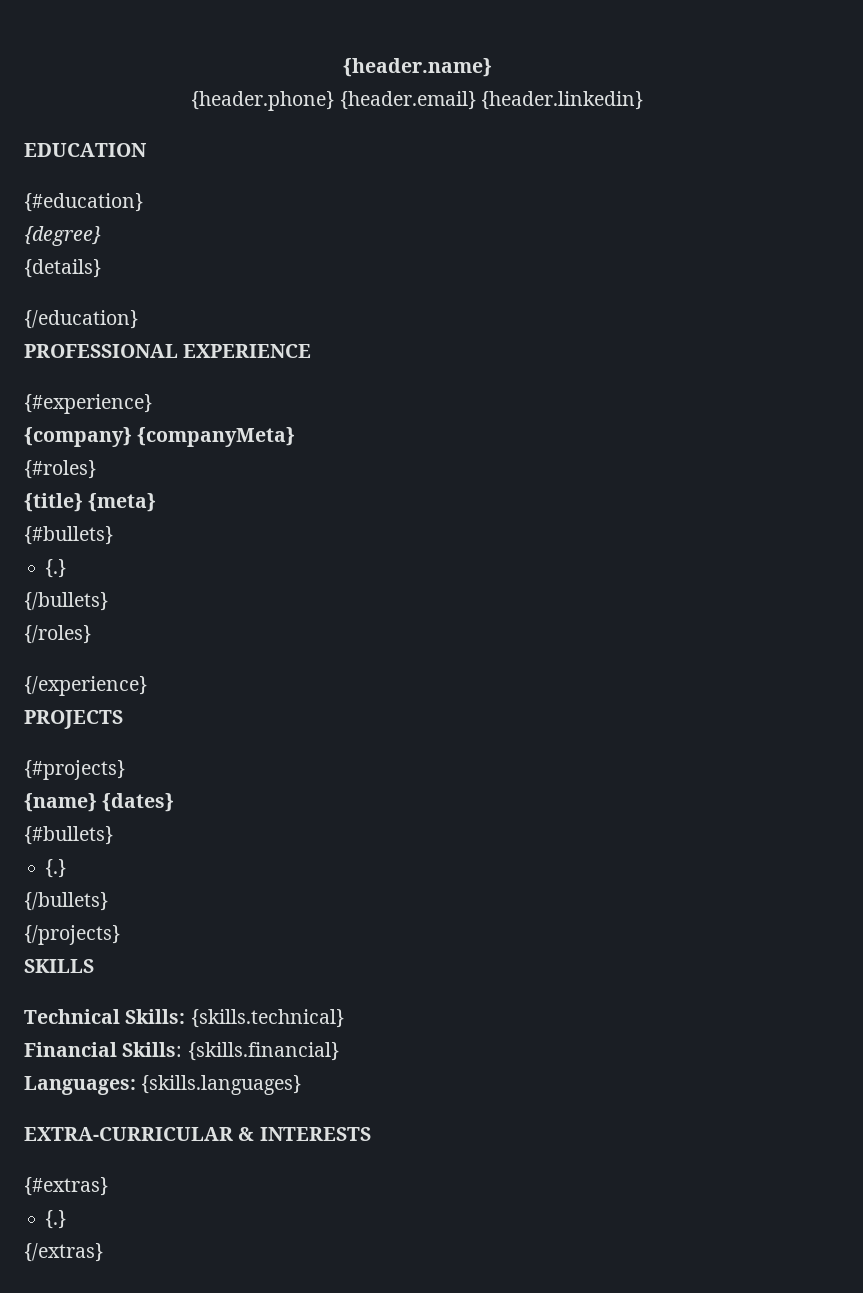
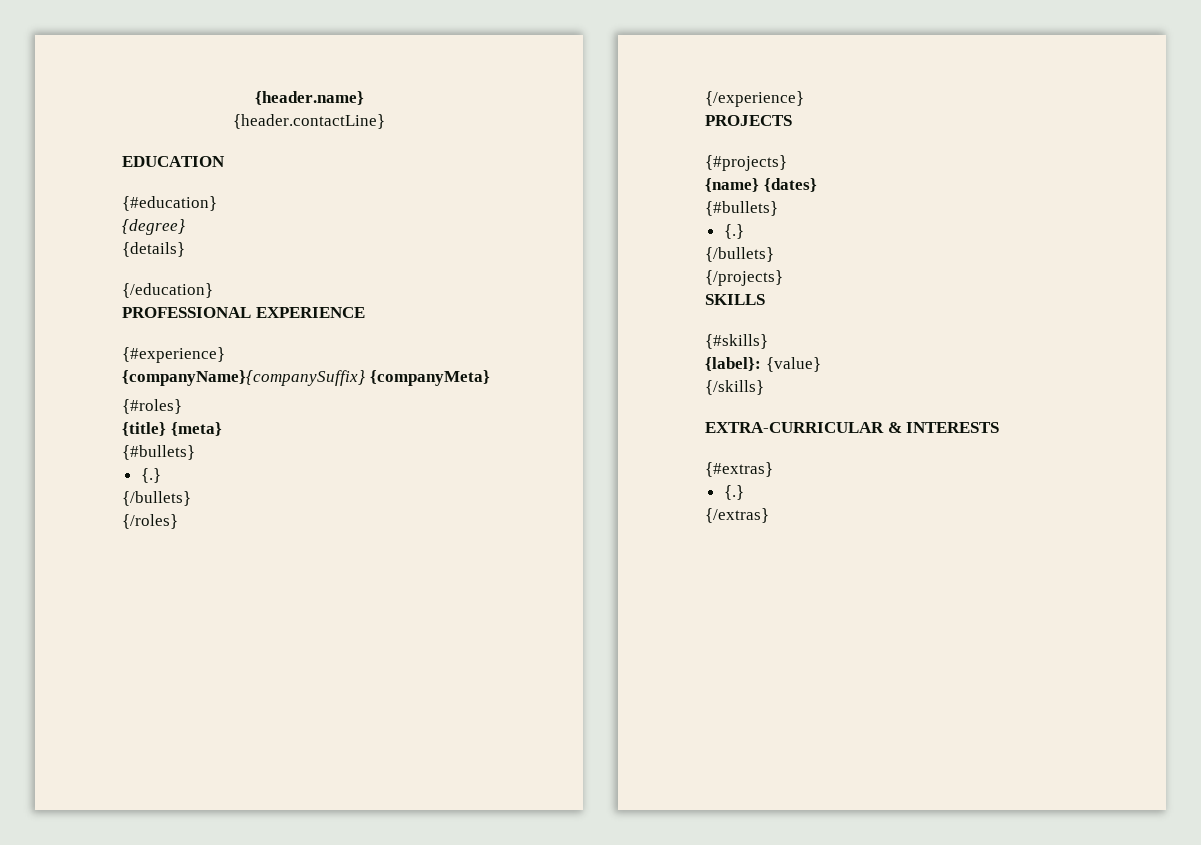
[191,91,643,111] {header.phone} {header.email} {header.linkedin} -> [233,114,385,129] {header.contactLine}
[24,427,132,447] {company} -> [122,370,365,386] {companyName}{companySuffix}
[24,1009,344,1028] [24,1042,339,1061] [24,1075,302,1095] Technical Skills: {skills.technical} // Financial Skills: {skills.financial} // Languages: {skills.languages} -> [705,334,768,349] [705,357,821,372] [705,380,764,395] {#skills} // {label}: {value} // {/skills}

